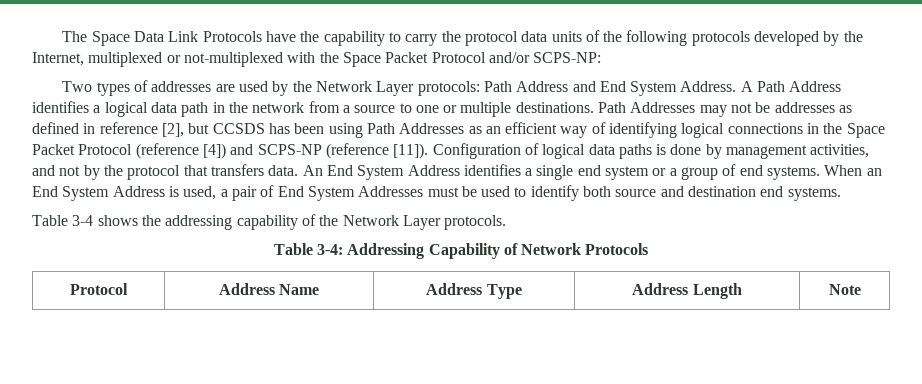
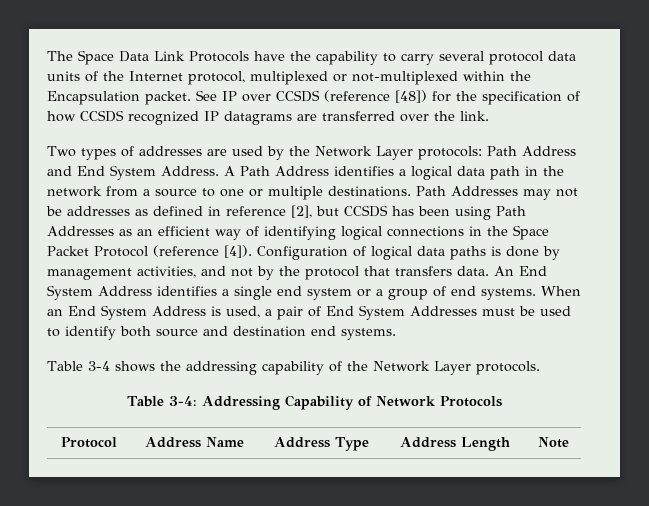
[441,31,461,42] the -> [439,51,484,61] several
[626,30,863,46] [32,52,602,67] following protocols developed by the Internet, multiplexed or not-multiplexed with the Space Packet Protocol and/or SCPS-NP: -> [129,71,531,85] [47,90,580,105] [47,110,489,125] Internet protocol, multiplexed or not-multiplexed within the Encapsulation packet. See IP over CCSDS (reference [48]) for the specification of how CCSDS recognized IP datagrams are transferred over the link.
[202,143,429,159] [4]) and SCPS-NP (reference [11]). -> [224,245,252,258] [4]).

